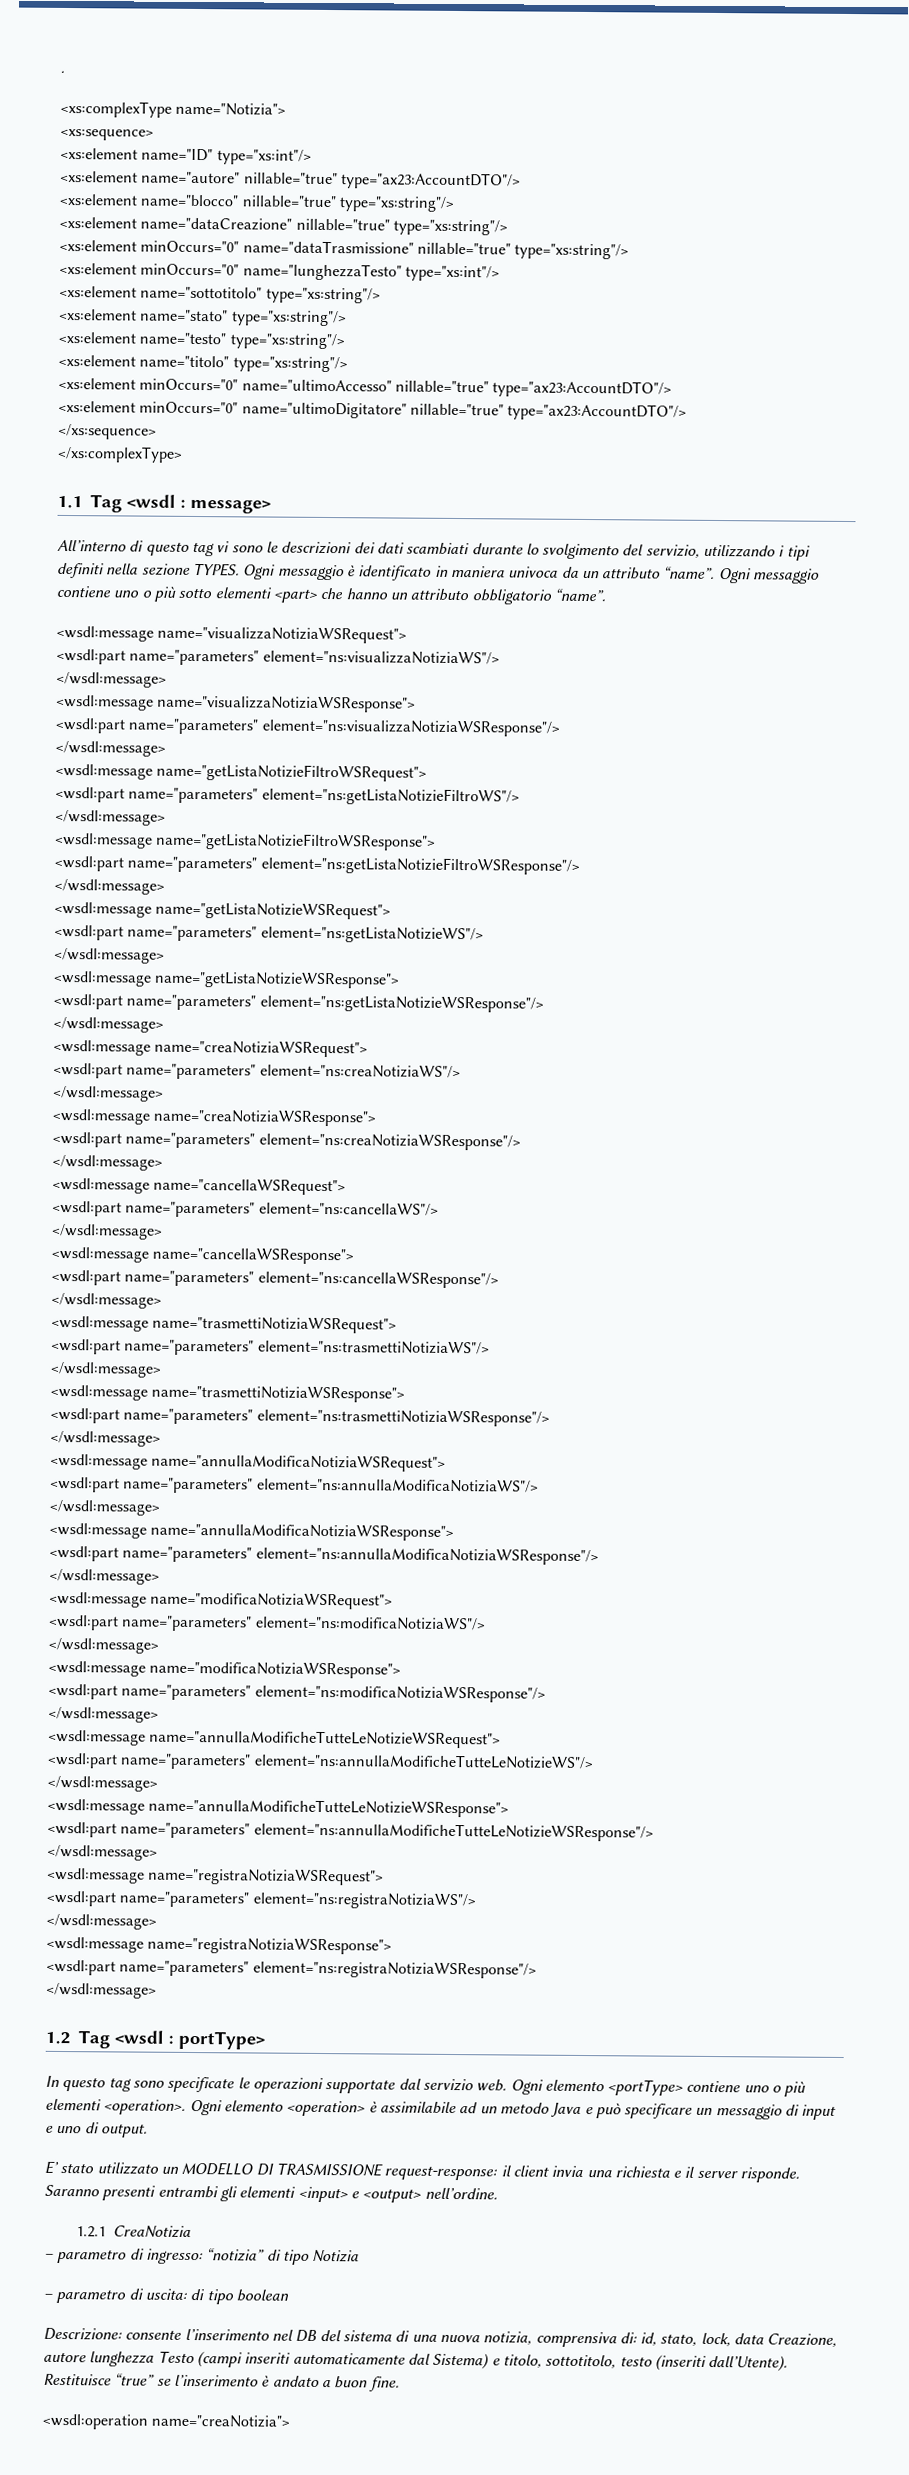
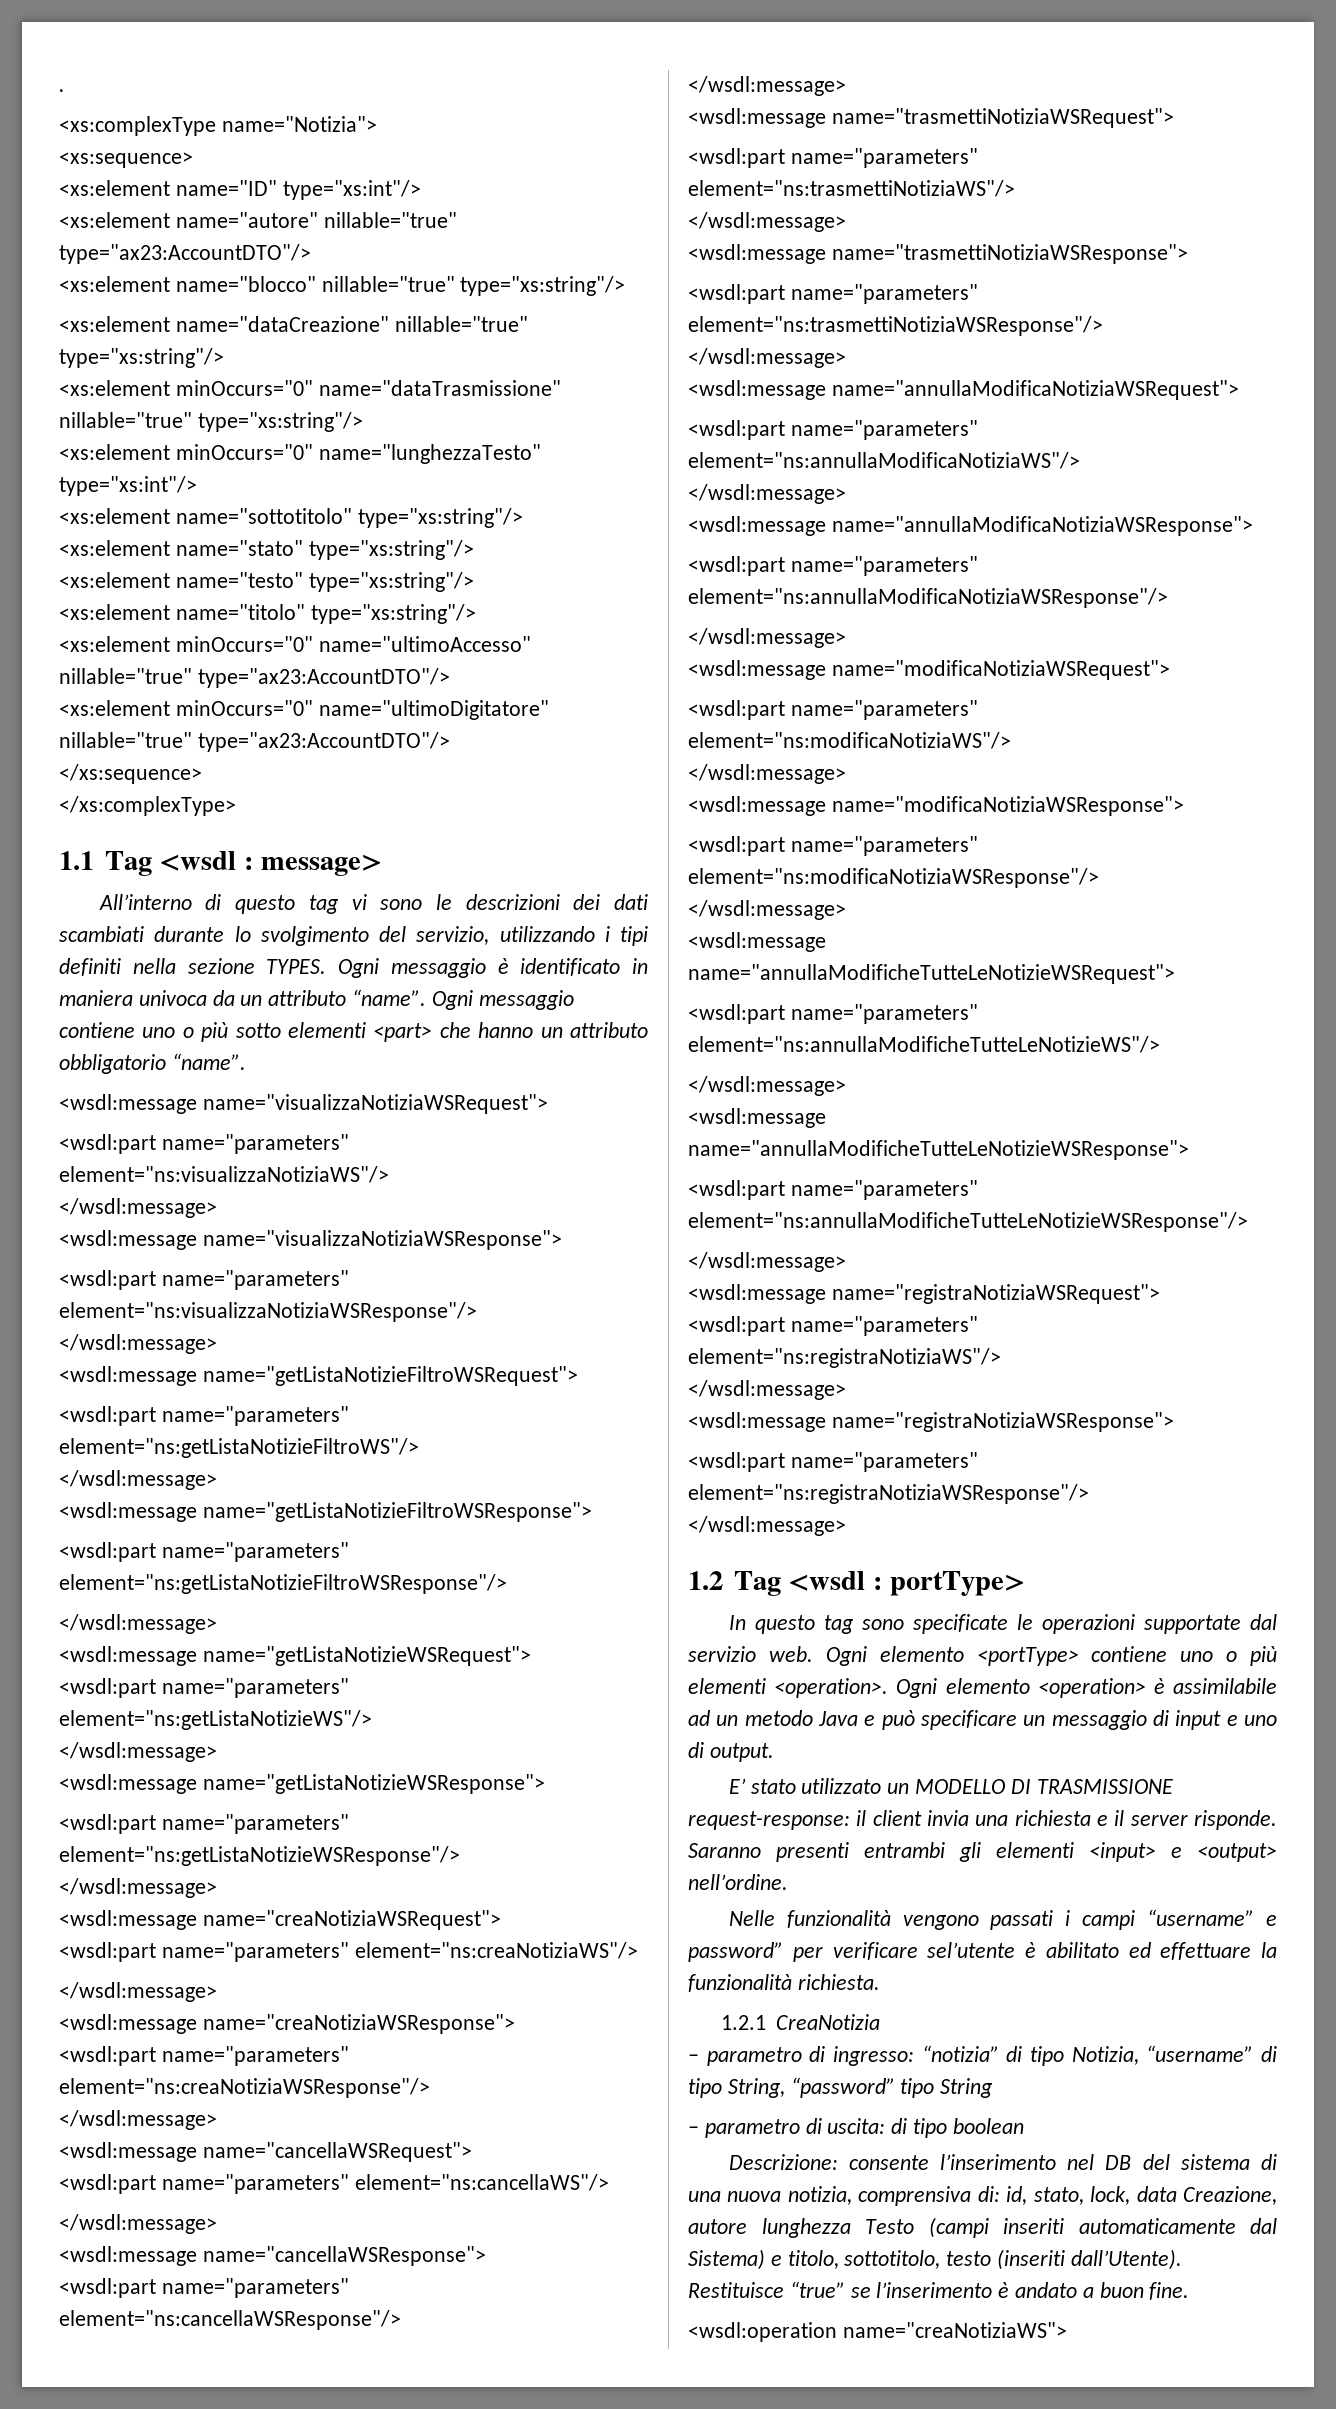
(498, 2193) none -> [728,1909,1277,1930] [688,1942,1277,1962] [688,1974,880,1992] // Nelle funzionalità vengono passati i campi “username” e password” per verificare sel’utente è abilitato ed effettuare la funzionalità richiesta.
[312,2249,360,2263] Notizia -> [1071,2045,1277,2065] [688,2077,994,2098] Notizia, “username” di tipo String, “password” tipo String
[151,2414,291,2428] name="creaNotizia"> -> [842,2322,1067,2338] name="creaNotiziaWS">

